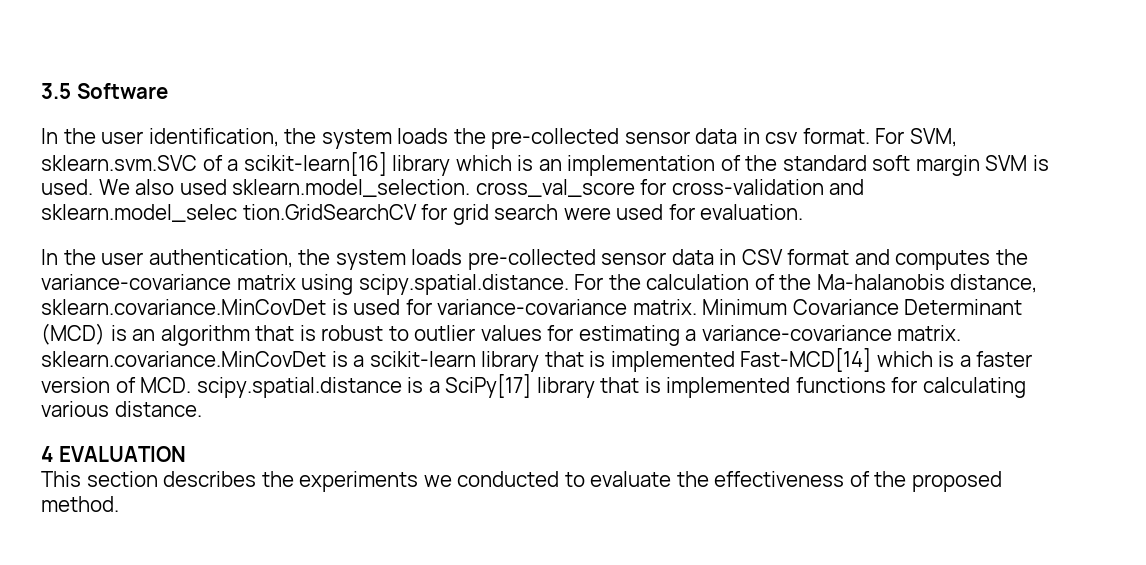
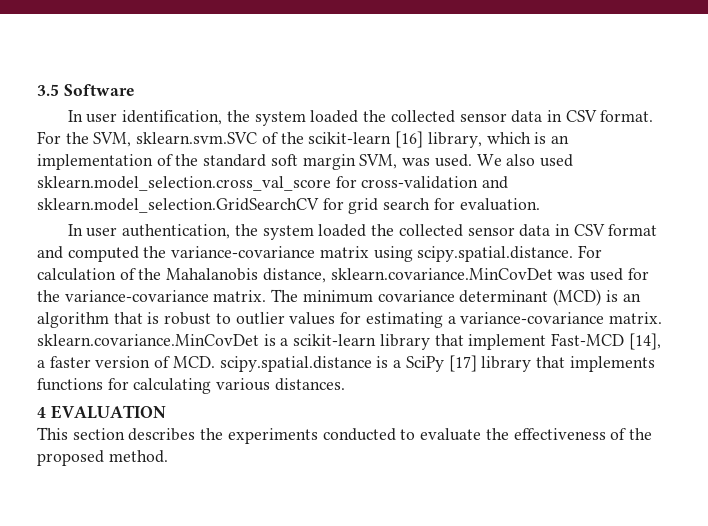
[63,128,96,144] the -> (83, 116) none
[397,128,798,149] loads the pre-collected sensor data in csv -> [310,110,597,123] loaded the collected sensor data in CSV
(905, 136) none -> [65,132,89,144] the
[227,152,451,176] a scikit-learn[16] library -> [280,131,482,148] the scikit-learn [16] library,
[985,155,1050,171] SVM is -> [359,154,431,169] SVM, was
[232,179,635,197] sklearn.model_selection. cross_val_score -> [37,176,331,191] sklearn.model_selection.cross_val_score
[41,204,417,222] sklearn.model_selec tion.GridSearchCV -> [37,198,319,213] sklearn.model_selection.GridSearchCV
[563,204,664,220] were used -> (431, 204) none
[63,249,96,265] the -> (83, 230) none
[411,249,596,270] loads pre-collected -> [318,224,463,237] loaded the collected
[895,250,991,270] computes -> [67,246,139,262] computed
[608,274,641,290] the -> (603, 251) none
[816,274,945,290] Ma-halanobis -> [166,268,259,281] Mahalanobis
[331,299,1023,315] is used for variance-covariance matrix. Minimum Covariance Determinant -> [557,268,649,281] [37,289,549,303] was used for the variance-covariance matrix. The minimum covariance determinant
[589,348,955,372] is implemented Fast-MCD[14] which is -> [468,333,661,350] implement Fast-MCD [14],
[445,374,791,398] SciPy[17] library that is implemented -> [405,355,655,372] SciPy [17] library that implements
[114,401,202,417] distance. -> [274,378,345,391] distances.
[423,475,452,487] we -> (318, 436) none

